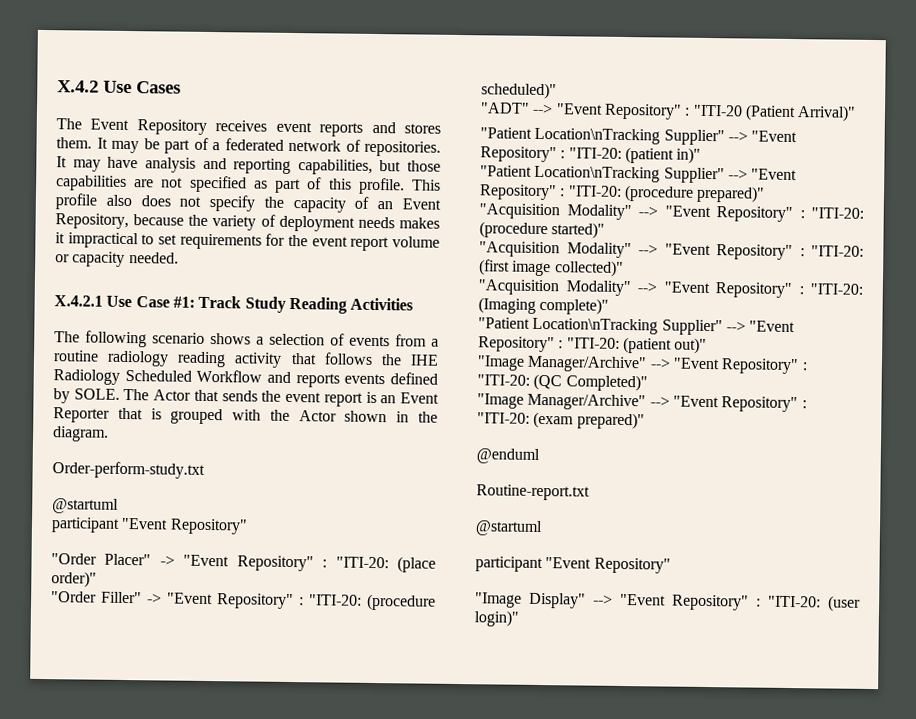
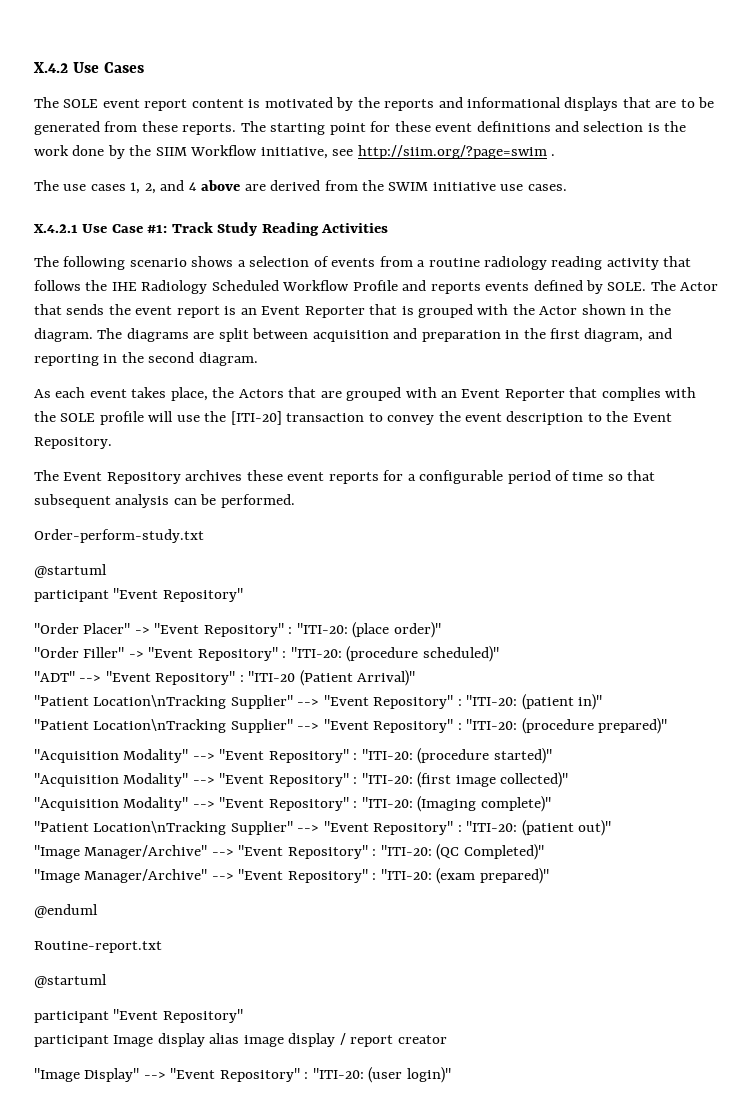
[90,118,441,137] [56,137,441,157] [56,156,441,175] [56,175,442,195] [55,193,441,213] [55,213,440,232] [55,232,441,252] [55,251,179,267] Event Repository receives event reports and stores them. It may be part of a federated network of repositories. It may have analysis and reporting capabilities, but those capabilities are not specified as part of this profile. This profile also does not specify the capacity of an Event Repository, because the variety of deployment needs makes it impractical to set requirements for the event report volume or capacity needed. -> [63,97,715,111] [34,121,687,135] [34,145,556,159] [34,180,567,194] SOLE event report content is motivated by the reports and informational displays that are to be generated from these reports. The starting point for these event definitions and selection is the work done by the SIIM Workflow initiative, see http://siim.org/?page=swim . // The use cases 1, 2, and 4 above are derived from the SWIM initiative use cases.
(263, 376) none -> [352,280,398,291] Profile
(109, 434) none -> [97,328,672,342] [34,352,258,366] [34,387,697,401] [34,411,672,425] [34,437,112,449] [34,470,656,484] [34,494,295,508] The diagrams are split between acquisition and preparation in the first diagram, and reporting in the second diagram. // As each event takes place, the Actors that are grouped with an Event Reporter that complies with the SOLE profile will use the [ITI-20] transaction to convey the event description to the Event Repository. // The Event Repository archives these event reports for a configurable period of time so that subsequent analysis can be performed.
(671, 565) none -> [34,1033,447,1047] // participant Image display alias image display / report creator

